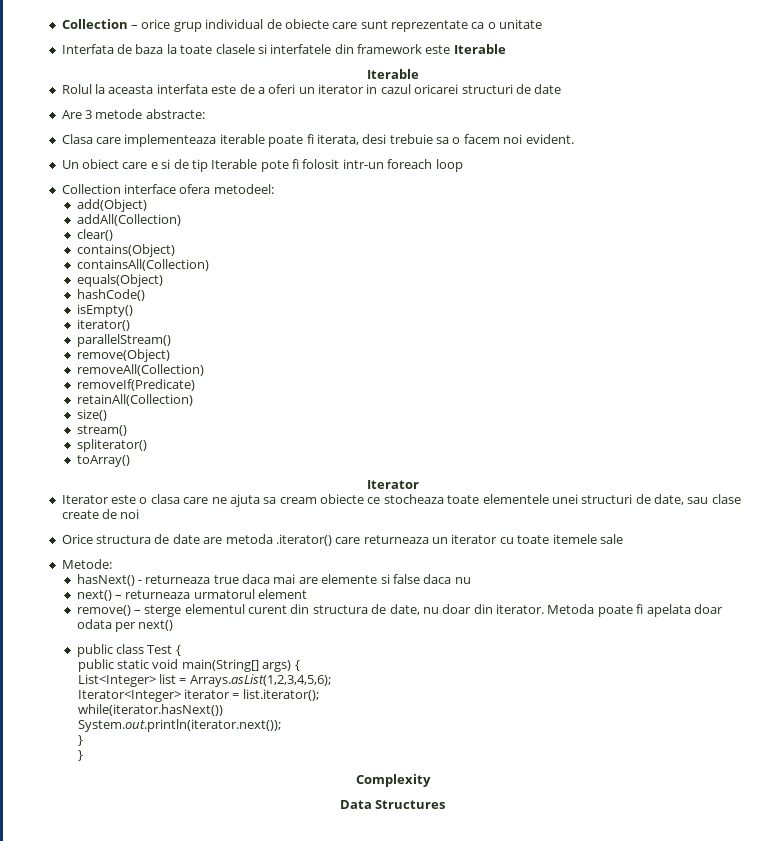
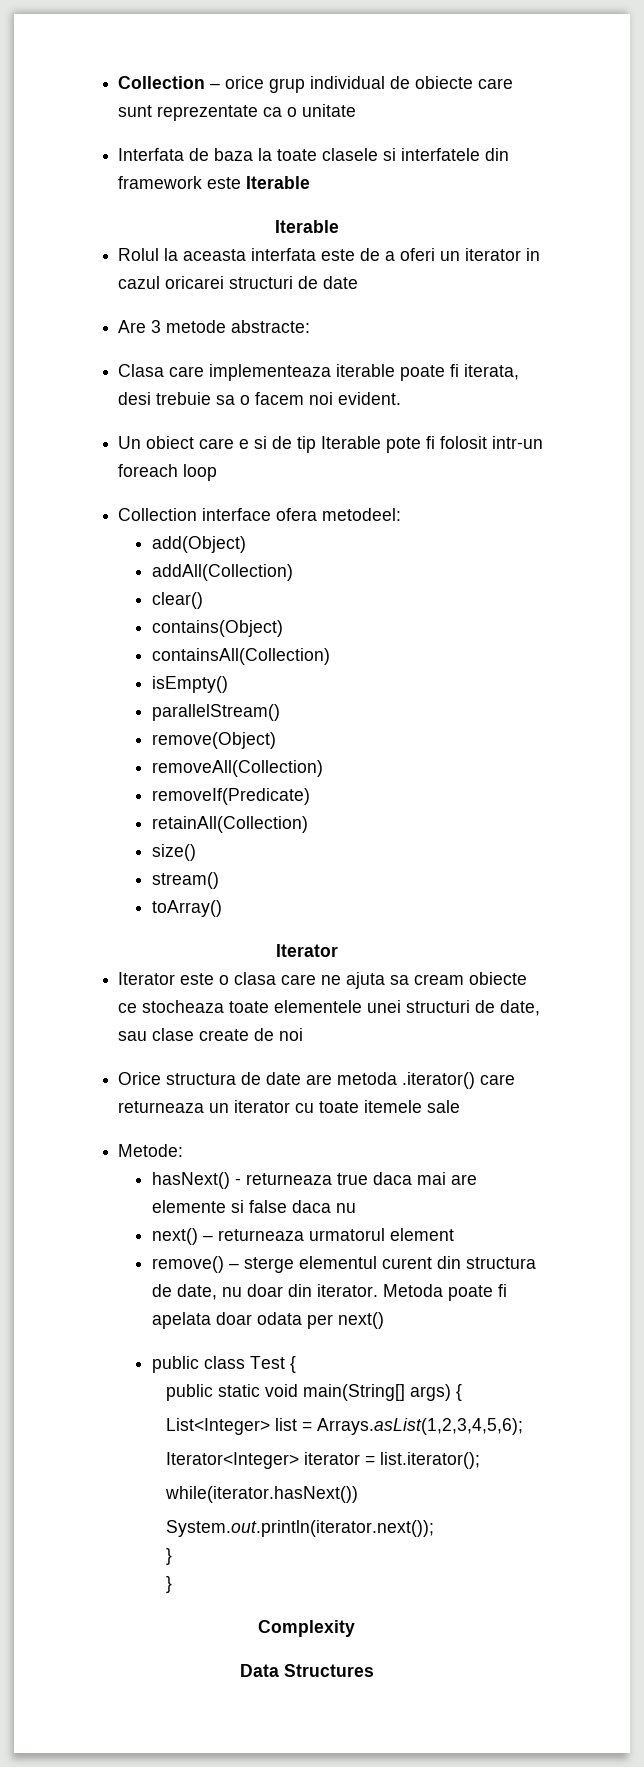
[76,274,163,287] [76,289,145,301] // equals(Object) // hashCode() -> (330, 656) none
[76,319,130,331] // iterator() -> (228, 684) none
[76,439,147,452] // spliterator() -> (219, 880) none

